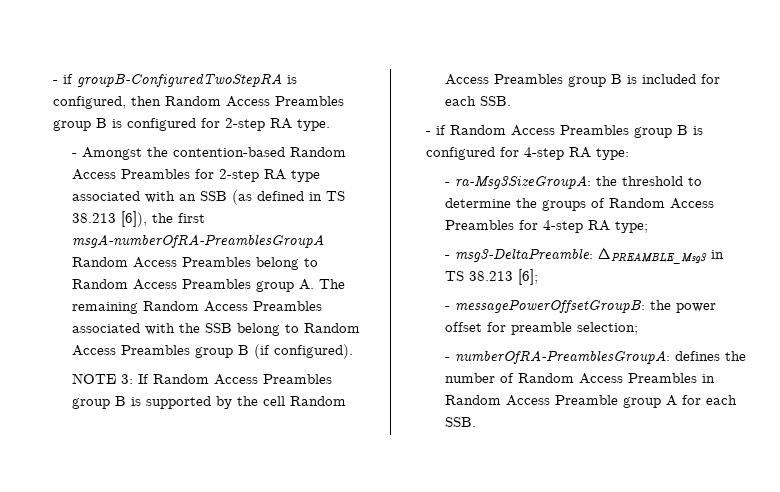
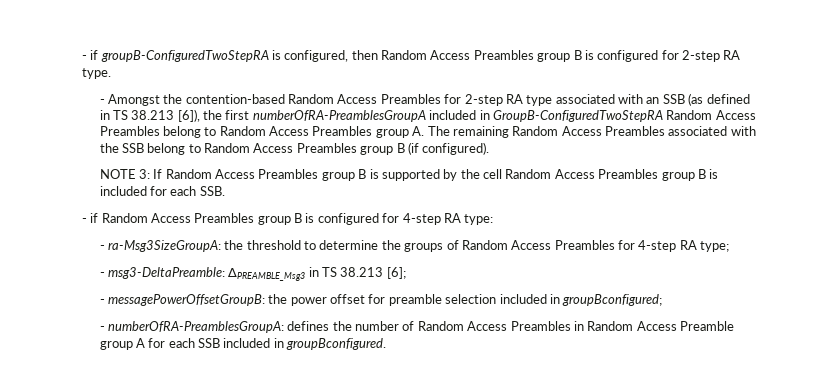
[71,234,324,248] msgA-numberOfRA-PreamblesGroupA -> [252,110,663,122] numberOfRA-PreamblesGroupA included in GroupB-ConfiguredTwoStepRA
[576,322,638,335] selection; -> [445,294,663,306] selection included in groupBconfigured;
[444,417,476,427] SSB. -> [198,338,387,350] SSB included in groupBconfigured.

